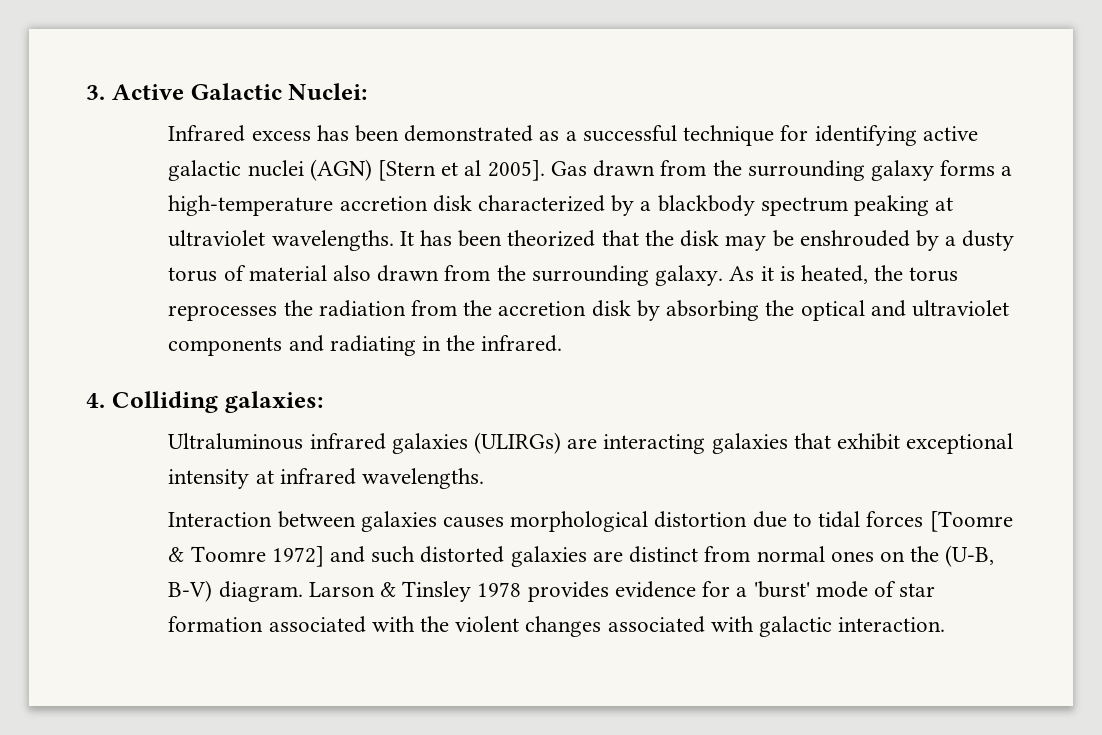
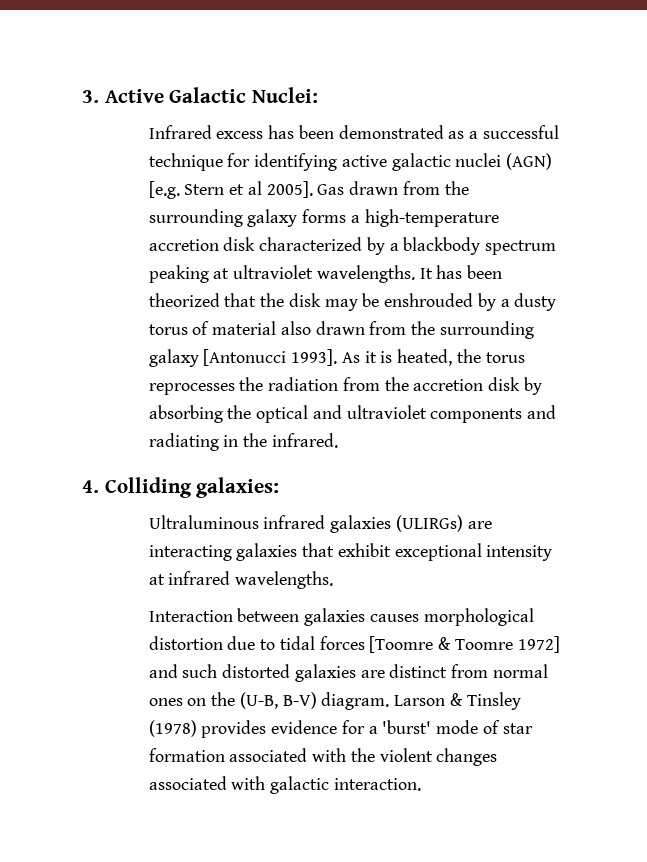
[378,160,437,181] [Stern -> [148,181,225,199] [e.g. Stern
[655,265,724,286] galaxy. -> [148,349,338,367] galaxy [Antonucci 1993].
[477,582,522,597] 1978 -> [148,720,197,737] (1978)

